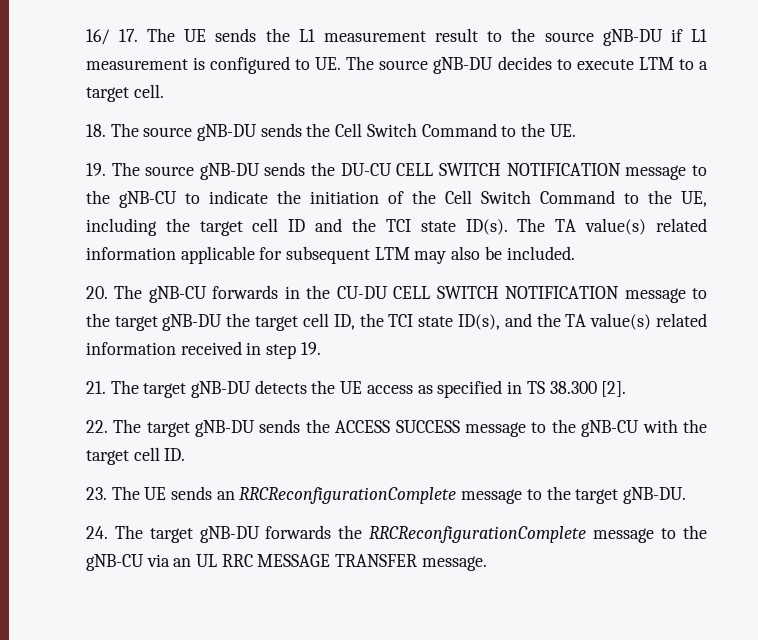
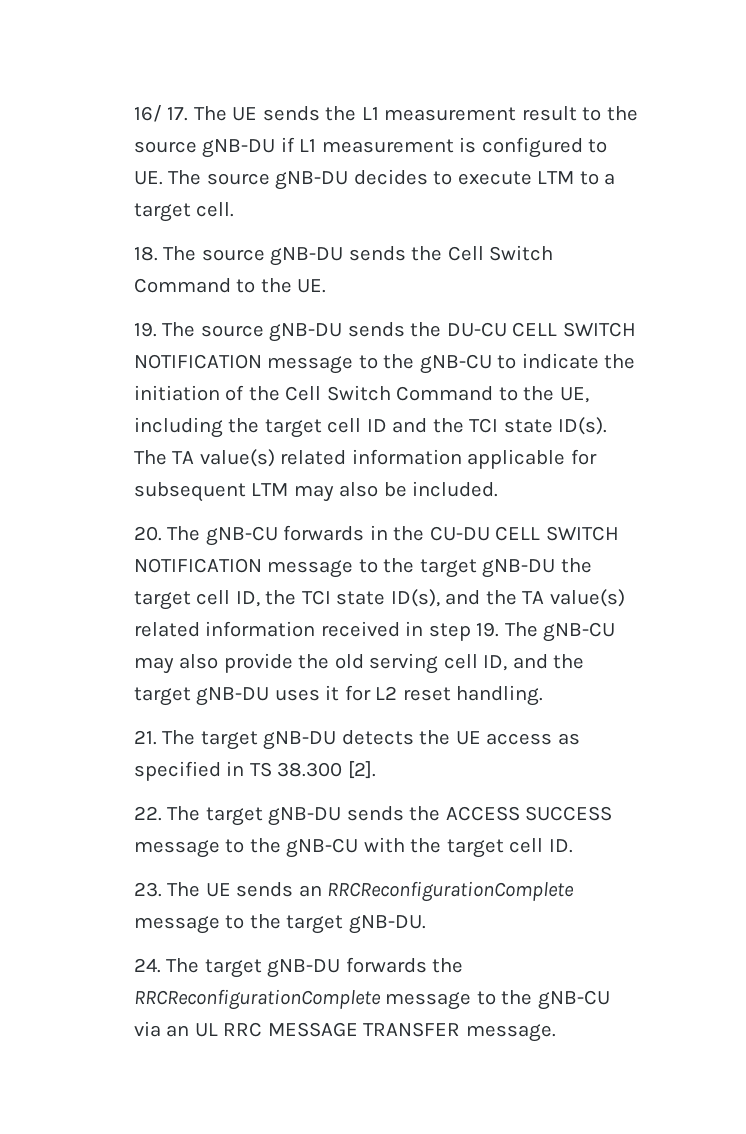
(321, 348) none -> [504,622,616,642] [133,653,585,674] [133,685,544,706] The gNB-CU may also provide the old serving cell ID, and the target gNB-DU uses it for L2 reset handling.

